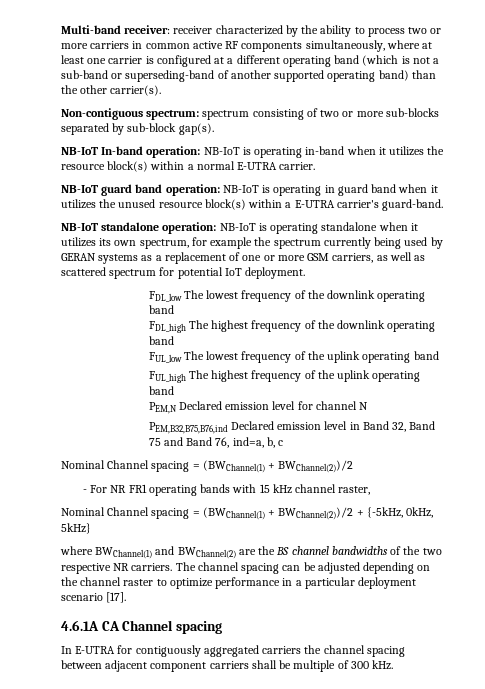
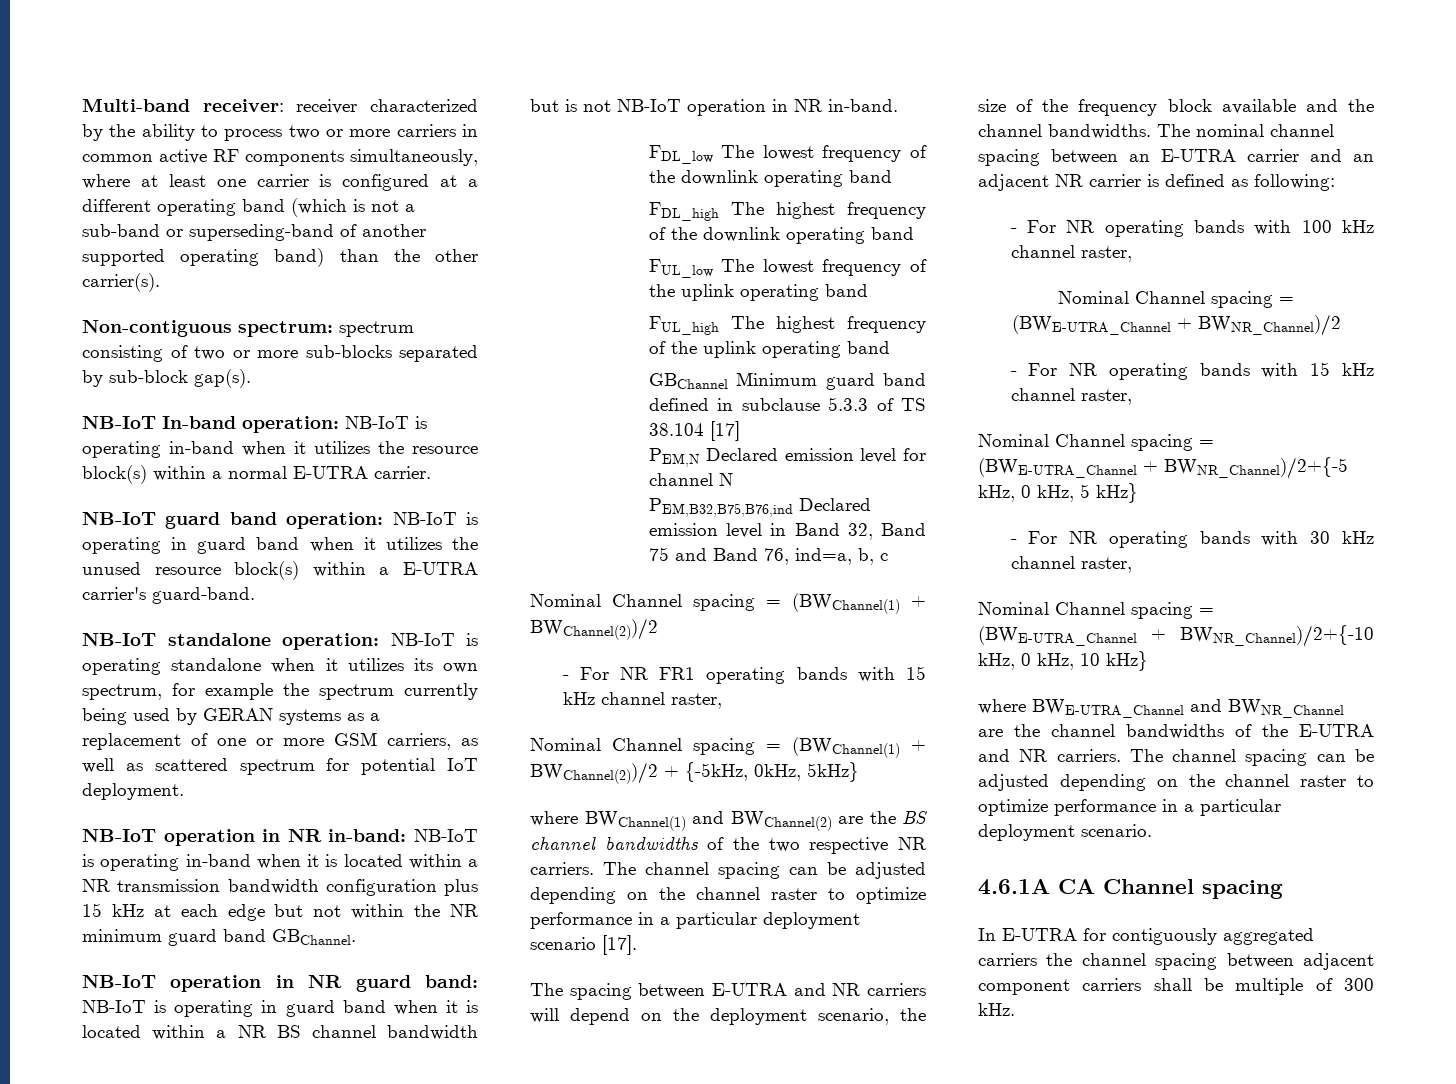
(306, 273) none -> [82,829,478,846] [82,854,478,871] [82,879,478,896] [82,903,479,921] [82,929,356,946] [82,975,478,992] [82,1000,478,1017] [82,1025,478,1040] [530,99,898,116] // NB-IoT operation in NR in-band: NB-IoT is operating in-band when it is located within a NR transmission bandwidth configuration plus 15 kHz at each edge but not within the NR minimum guard band GBChannel. // NB-IoT operation in NR guard band: NB-IoT is operating in guard band when it is located within a NR BS channel bandwidth but is not NB-IoT operation in NR in-band.
(174, 390) none -> [648,372,926,390] [648,397,926,411] [648,421,740,441] // GBChannel Minimum guard band defined in subclause 5.3.3 of TS 38.104 [17]
(127, 597) none -> [530,983,926,1000] [530,1008,926,1025] [978,99,1374,116] [978,124,1334,139] [978,149,1374,166] [978,174,1335,191] [1010,220,1374,237] [1010,245,1132,262] [1058,291,1294,308] [1011,314,1341,336] [1010,362,1374,380] [1010,388,1132,405] [978,434,1214,451] [978,457,1348,479] [978,483,1138,503] [1010,531,1374,548] [1010,556,1132,573] [978,602,1214,619] [978,625,1374,647] [978,651,1148,671] [978,699,1344,718] [978,724,1374,739] [978,749,1374,766] [978,774,1374,791] [978,799,1281,816] [978,824,1152,841] // The spacing between E-UTRA and NR carriers will depend on the deployment scenario, the size of the frequency block available and the channel bandwidths. The nominal channel spacing between an E-UTRA carrier and an adjacent NR carrier is defined as following: // - For NR operating bands with 100 kHz channel raster, // Nominal Channel spacing = (BWE-UTRA_Channel + BWNR_Channel)/2 // - For NR operating bands with 15 kHz channel raster, // Nominal Channel spacing = (BWE-UTRA_Channel + BWNR_Channel)/2+{-5 kHz, 0 kHz, 5 kHz} // - For NR operating bands with 30 kHz channel raster, // Nominal Channel spacing = (BWE-UTRA_Channel + BWNR_Channel)/2+{-10 kHz, 0 kHz, 10 kHz} // where BWE-UTRA_Channel and BWNR_Channel are the channel bandwidths of the E-UTRA and NR carriers. The channel spacing can be adjusted depending on the channel raster to optimize performance in a particular deployment scenario.

